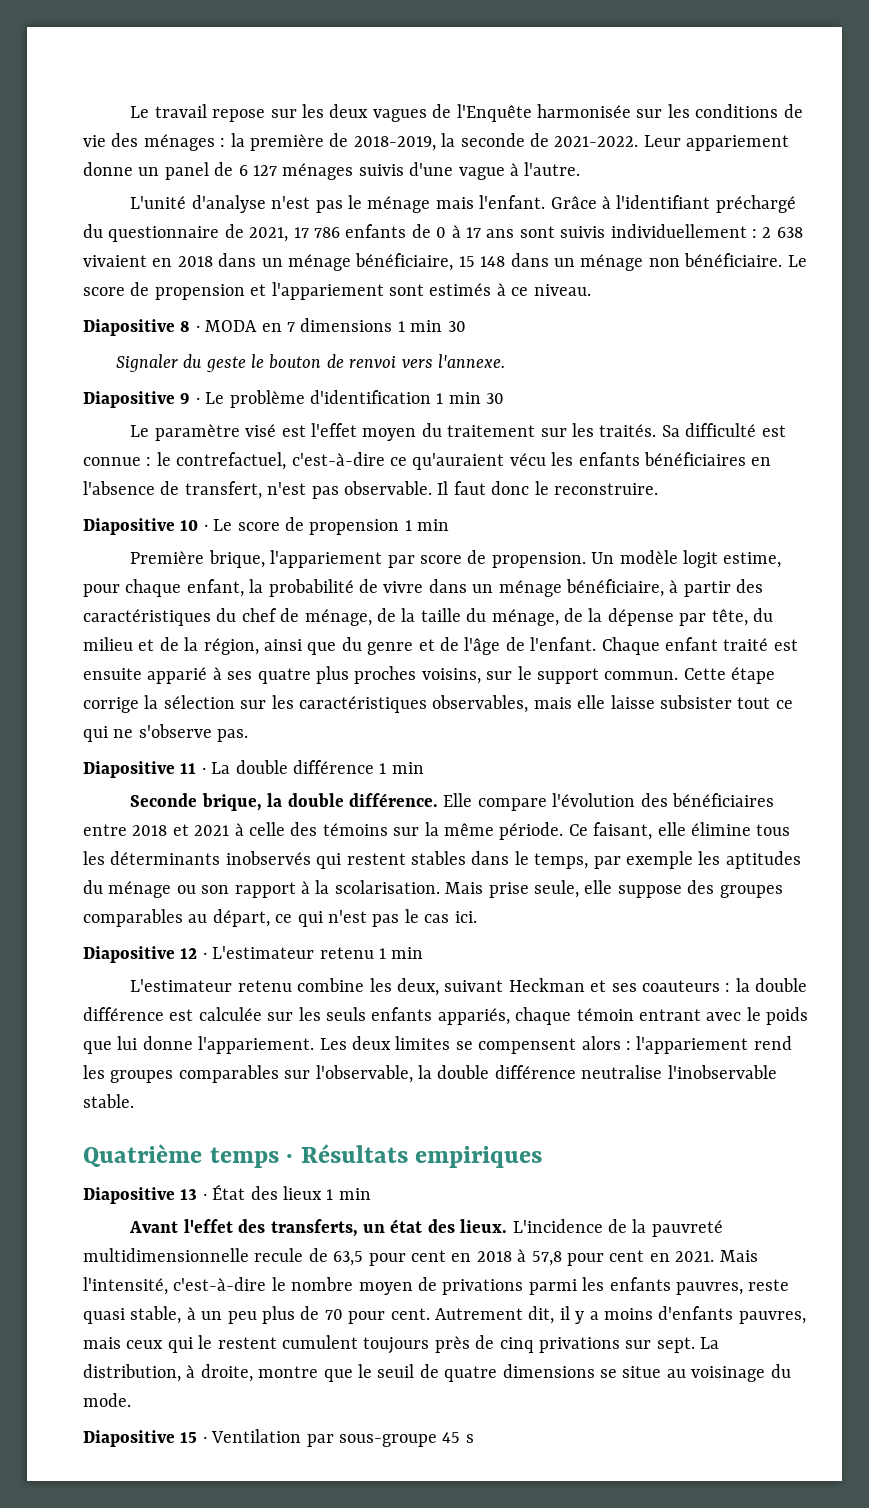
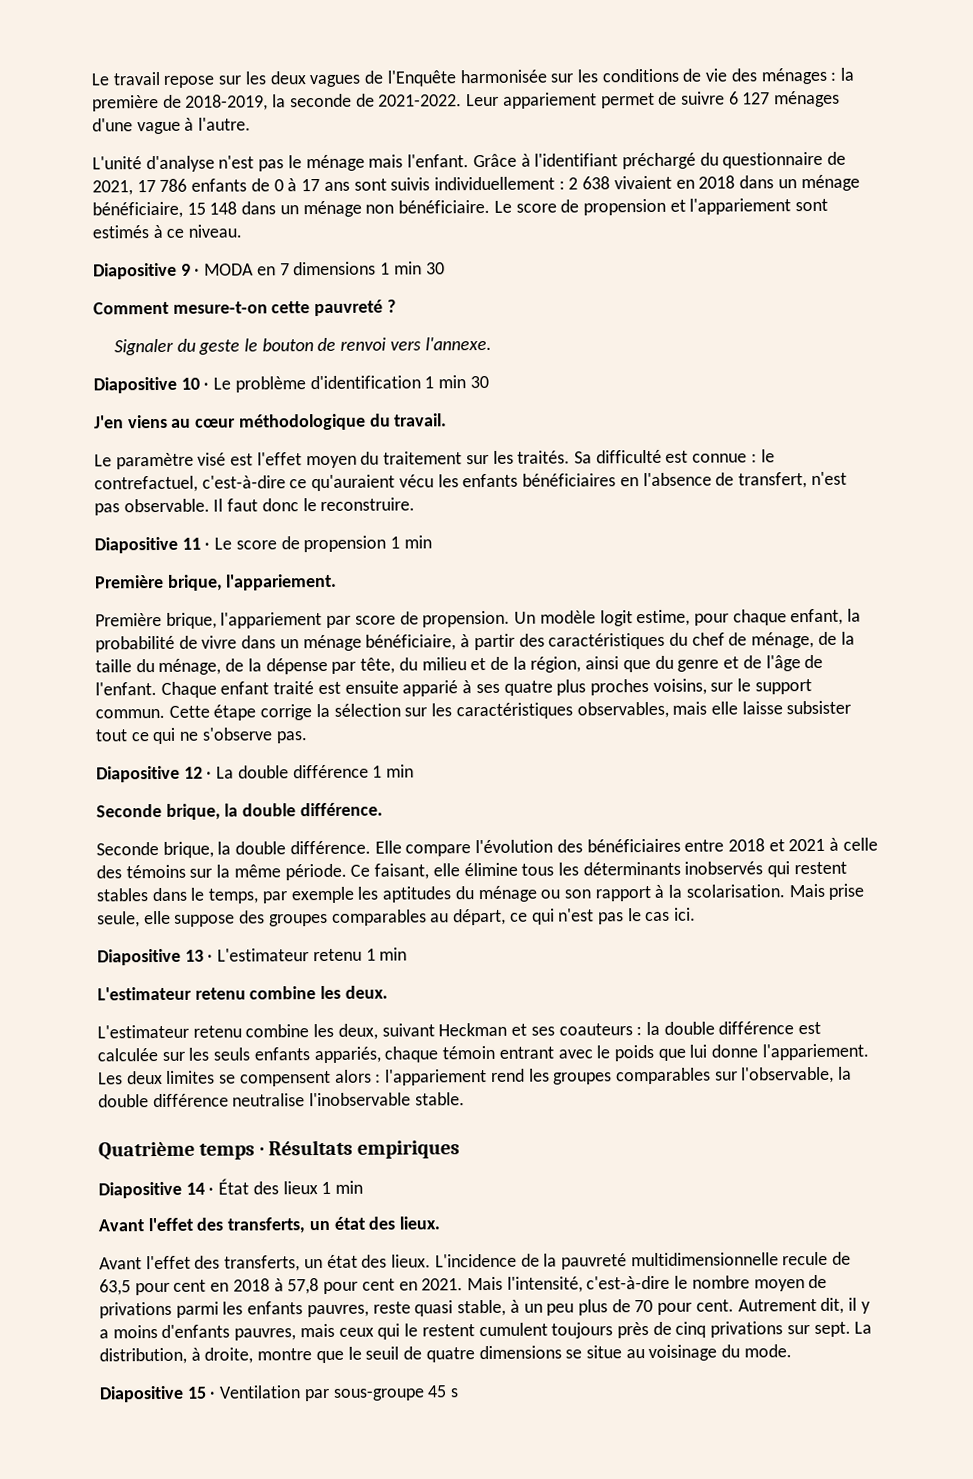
[83,162,234,180] donne un panel de -> [600,91,725,109] permet de suivre
[358,164,404,176] suivis -> (841, 99) none
[180,321,191,332] 8 -> [180,263,191,276] 9
(466, 326) none -> [93,299,396,317] // Comment mesure-t-on cette pauvreté ?
[180,393,191,404] 9 -> [180,377,200,390] 10
(505, 398) none -> [94,413,448,431] // J'en viens au cœur méthodologique du travail.
[180,520,199,531] 10 -> [181,537,201,550] 11
(450, 525) none -> [94,573,338,591] // Première brique, l'appariement.
[180,763,197,774] 11 -> [183,766,203,779] 12
(439, 800) none -> [96,840,371,858] // Seconde brique, la double différence.
[180,948,198,959] 12 -> [184,949,204,962] 13
(424, 953) none -> [97,985,388,1001] // L'estimateur retenu combine les deux.
[180,1189,198,1200] 13 -> [185,1182,205,1195] 14
(508, 1226) none -> [99,1254,432,1272] // Avant l'effet des transferts, un état des lieux.

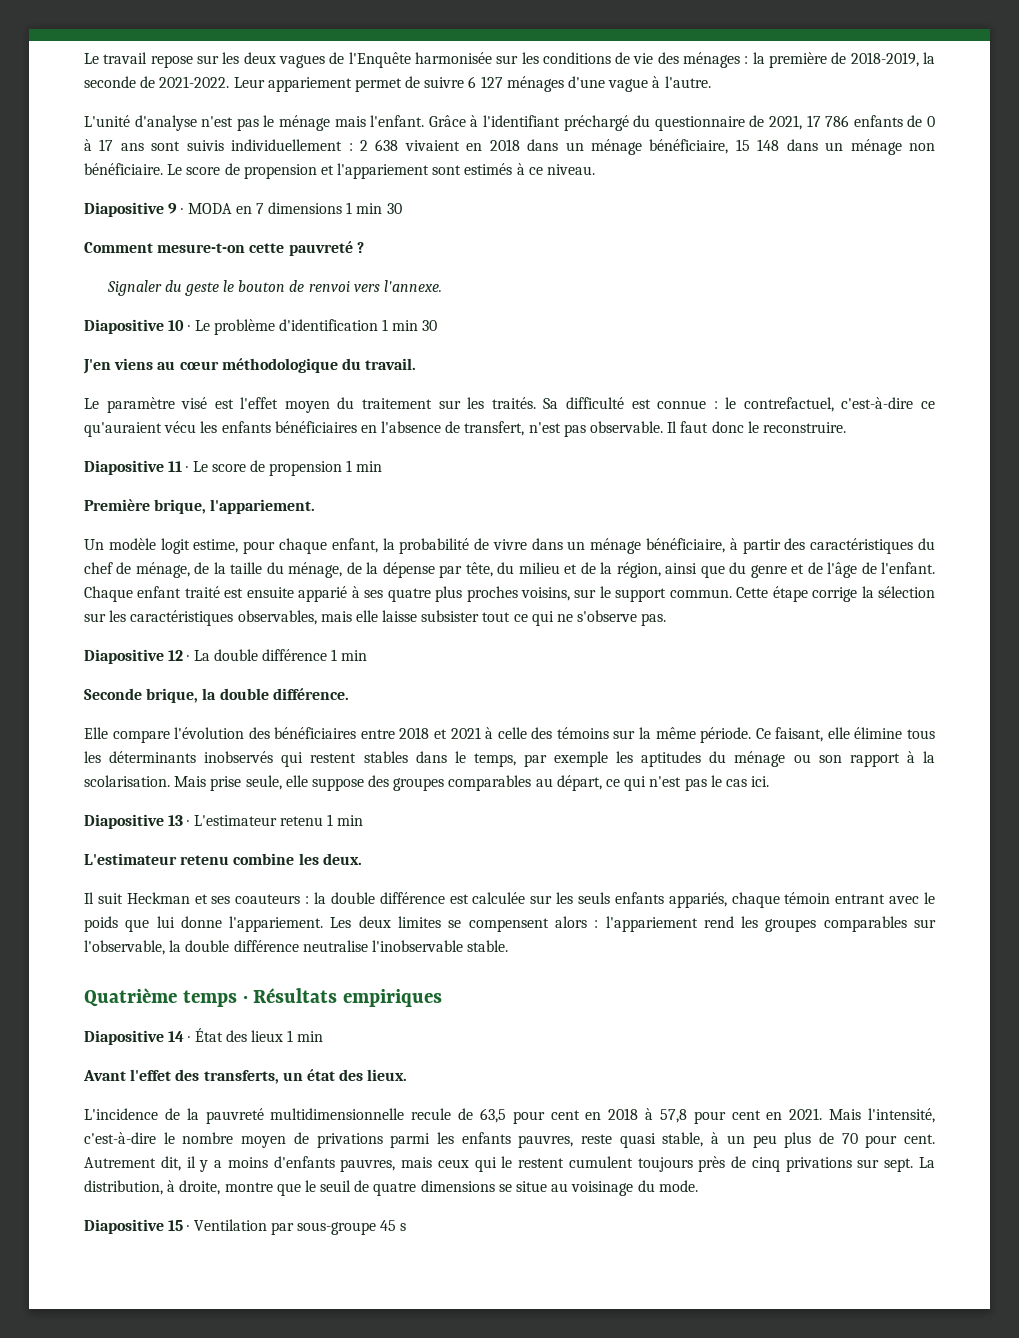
[95,610,511,629] Première brique, l'appariement par score de propension. -> (316, 506) none
[96,840,371,858] Seconde brique, la double différence. -> (349, 694) none
[97,1023,435,1040] L'estimateur retenu combine les deux, suivant -> [84,892,123,904] Il suit
[99,1254,432,1272] Avant l'effet des transferts, un état des lieux. -> (408, 1075) none

